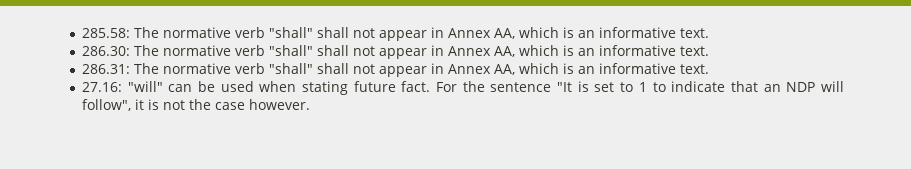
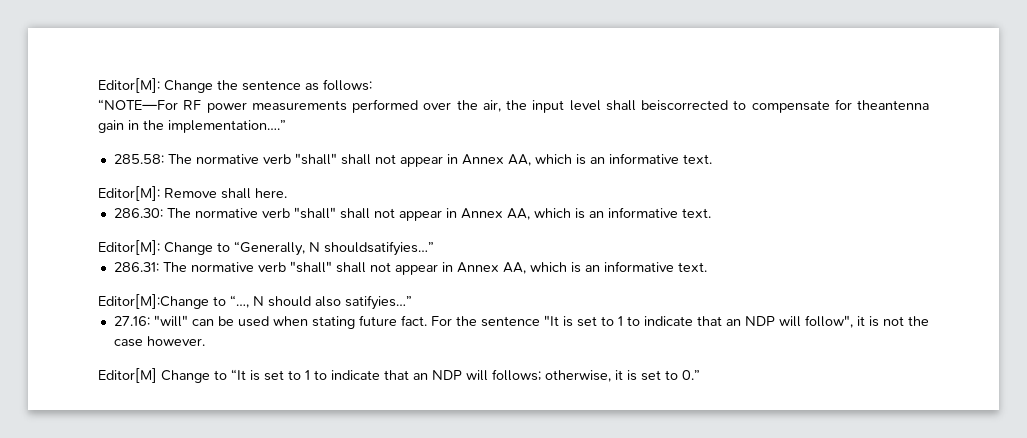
(81, 33) none -> [98,78,372,93] [98,99,929,113] [98,120,286,133] Editor[M]: Change the sentence as follows: // “NOTE—For RF power measurements performed over the air, the input level shall beiscorrected to compensate for theantenna gain in the implementation….” //
(709, 33) none -> [98,186,287,201] // Editor[M]: Remove shall here.
(709, 51) none -> [98,240,434,256] // Editor[M]: Change to “Generally, N shouldsatifyies…”
(709, 69) none -> [98,294,412,310] // Editor[M]:Change to “…, N should also satifyies…”
(310, 104) none -> [98,368,700,383] // Editor[M] Change to “It is set to 1 to indicate that an NDP will follows; otherwise, it is set to 0.”

